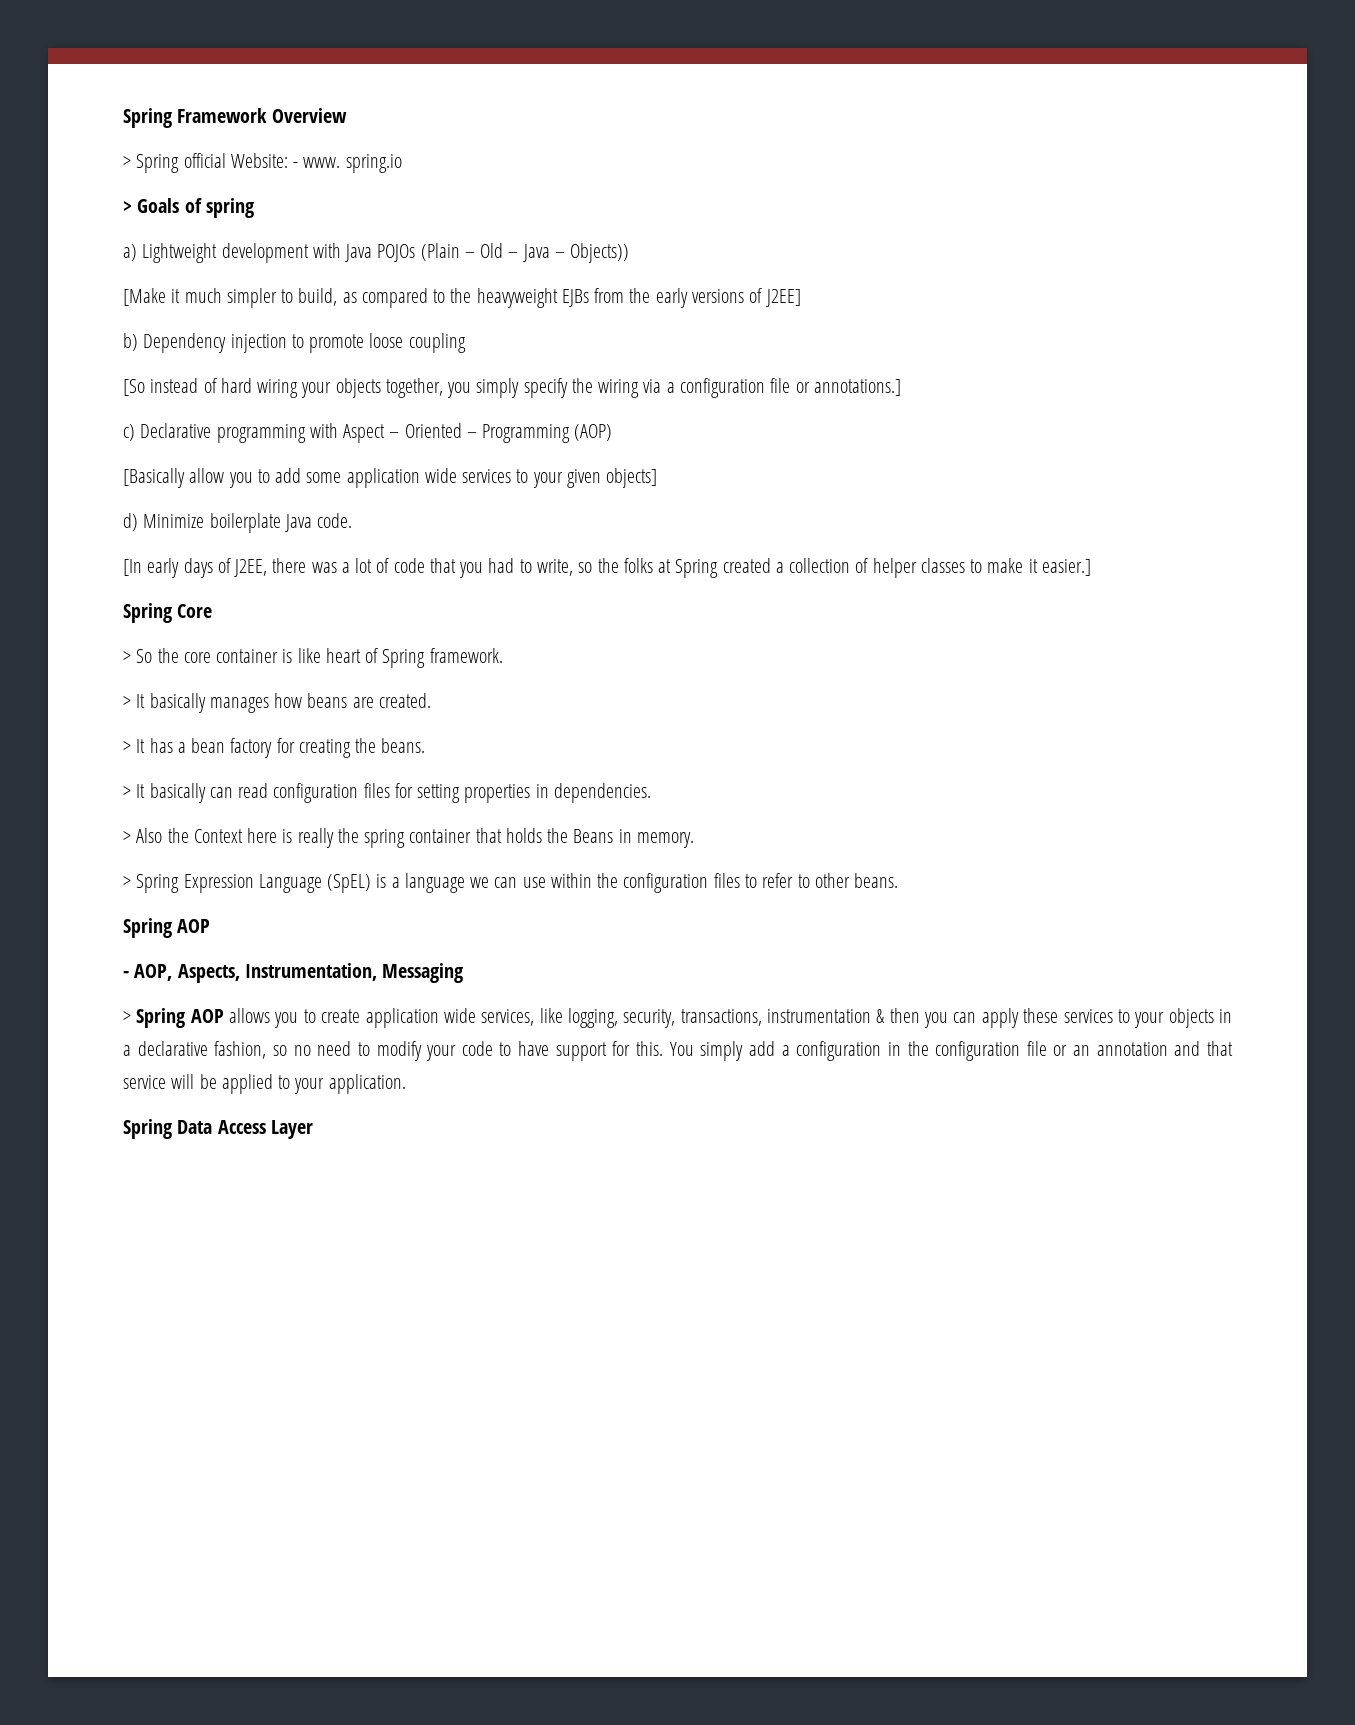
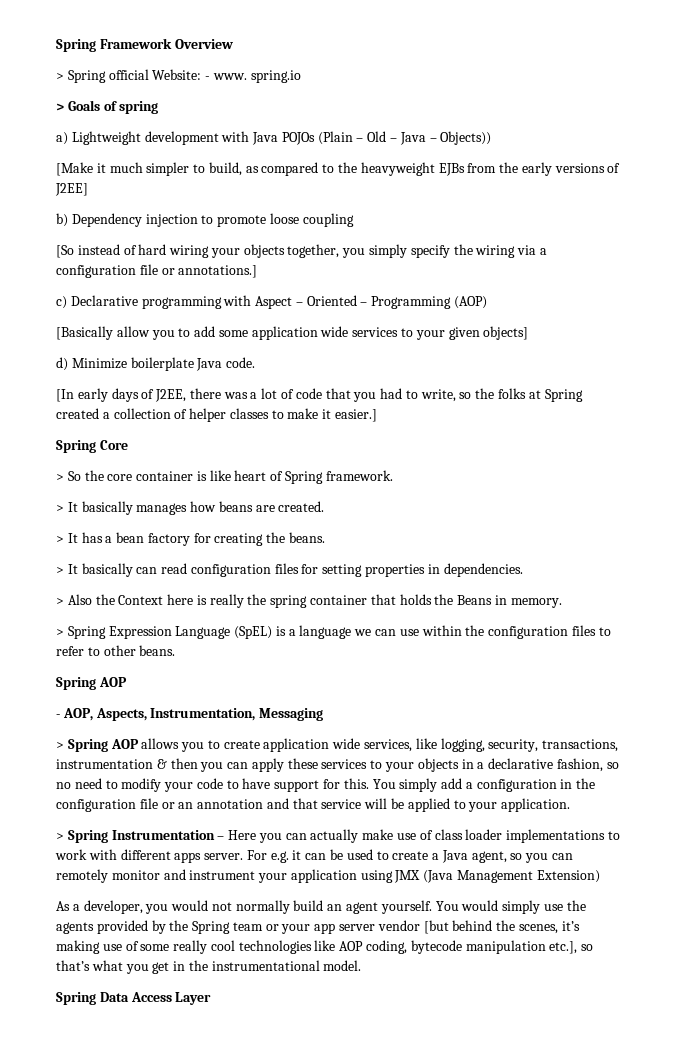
(406, 1084) none -> [56,829,620,843] [55,849,574,863] [56,869,600,883] [56,900,586,914] [56,920,580,934] [56,940,594,954] [56,960,362,974] // > Spring Instrumentation – Here you can actually make use of class loader implementations to work with different apps server. For e.g. it can be used to create a Java agent, so you can remotely monitor and instrument your application using JMX (Java Management Extension) // As a developer, you would not normally build an agent yourself. You would simply use the agents provided by the Spring team or your app server vendor [but behind the scenes, it’s making use of some really cool technologies like AOP coding, bytecode manipulation etc.], so that’s what you get in the instrumentational model.

